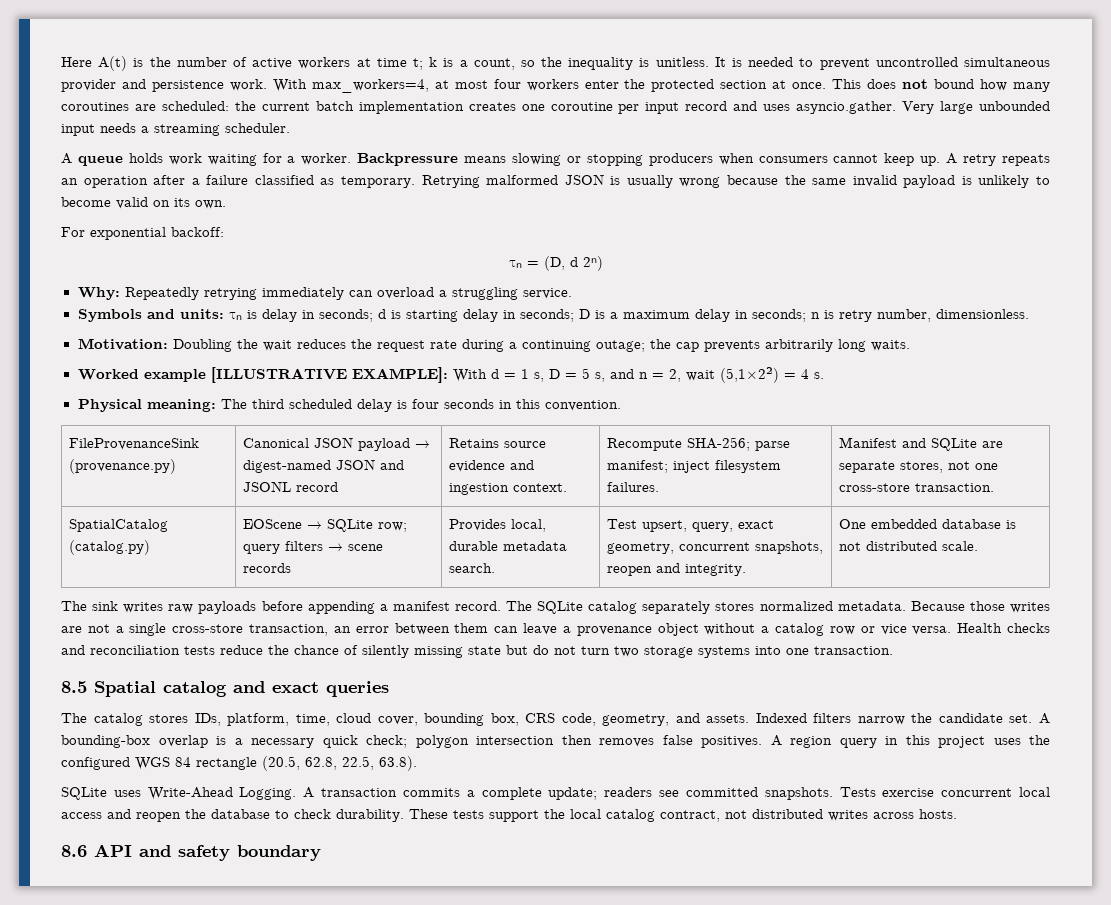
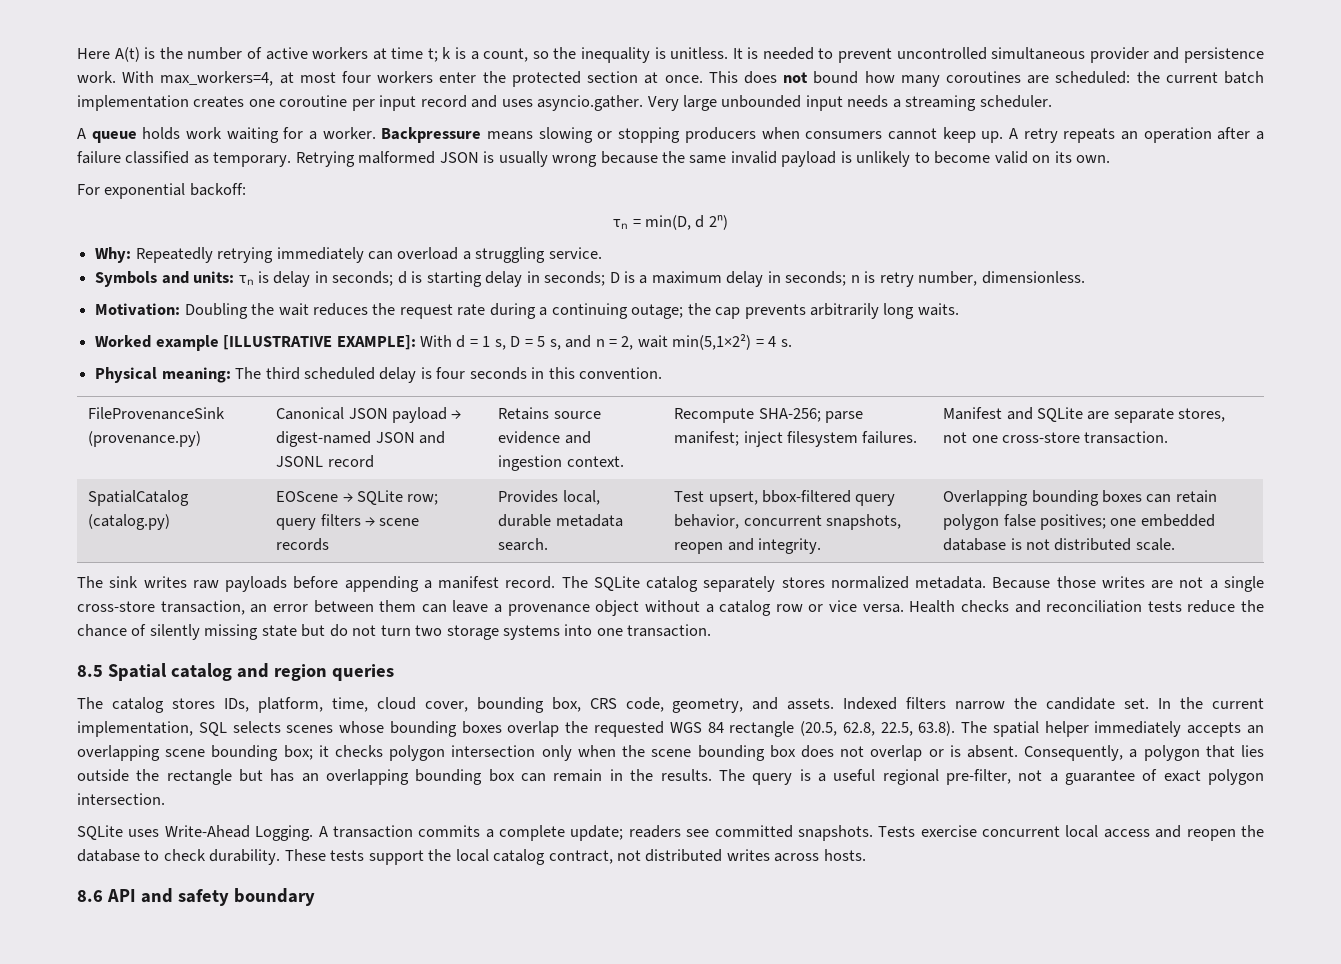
[543,256,565,271] (D, -> [645,215,692,230] min(D,
[719,367,779,383] (5,1×2²) -> [672,334,752,350] min(5,1×2²)
[691,520,774,532] [606,542,674,554] query, exact geometry, -> [762,490,896,506] [674,514,740,529] bbox-filtered query behavior,
[838,519,866,529] One -> [943,490,1217,506] [943,514,1137,530] Overlapping bounding boxes can retain polygon false positives; one
[272,682,319,693] exact -> [273,664,327,681] region
[1039,713,1050,724] [61,735,1050,748] [61,757,130,770] A bounding-box overlap is a necessary quick check; polygon intersection then removes false positives. A region query in this project uses the configured -> [1158,697,1265,709] [77,721,664,737] In the current implementation, SQL selects scenes whose bounding boxes overlap the requested
(417, 763) none -> [961,721,1264,737] [77,745,1264,761] [77,769,1264,785] [77,793,165,805] The spatial helper immediately accepts an overlapping scene bounding box; it checks polygon intersection only when the scene bounding box does not overlap or is absent. Consequently, a polygon that lies outside the rectangle but has an overlapping bounding box can remain in the results. The query is a useful regional pre-filter, not a guarantee of exact polygon intersection.

